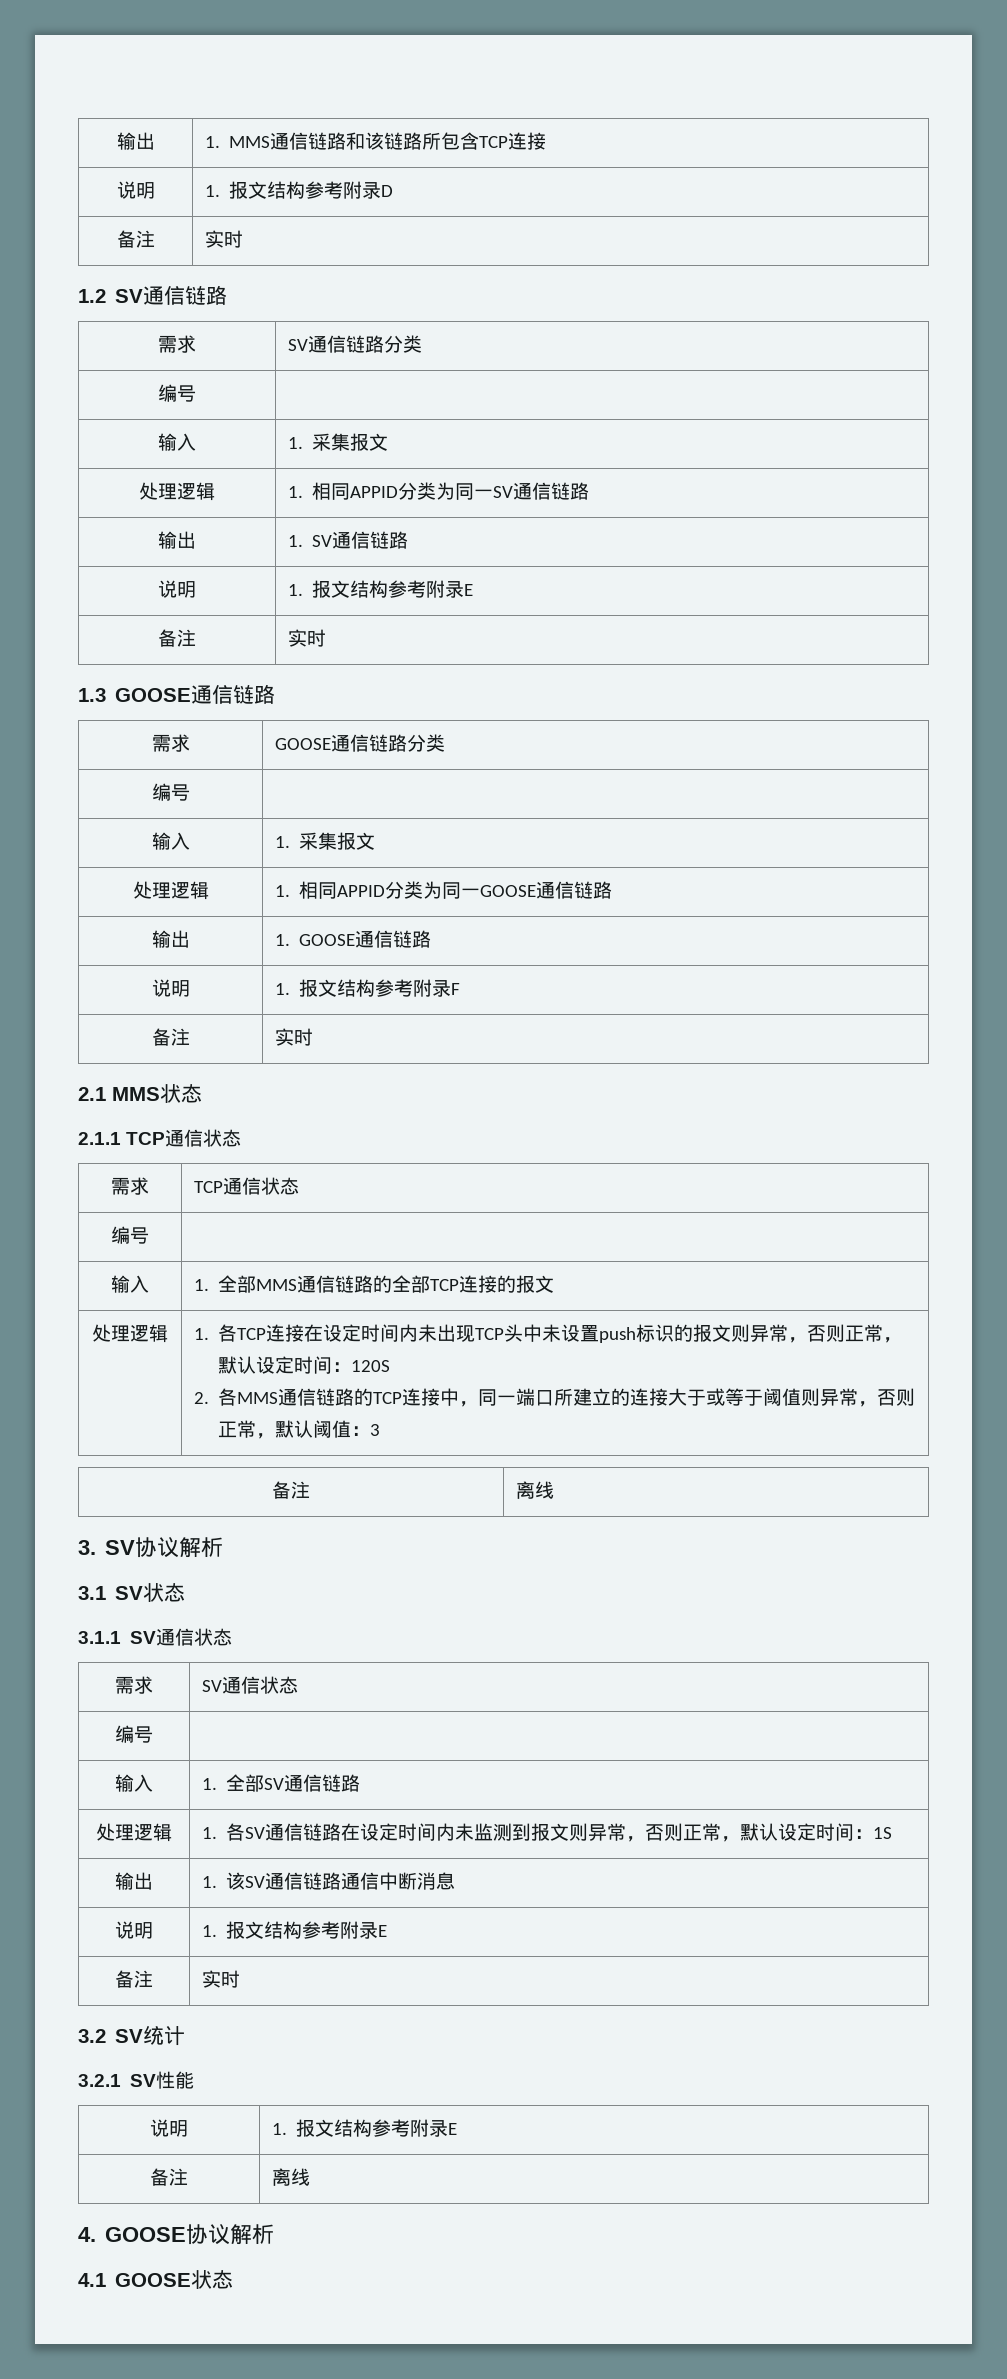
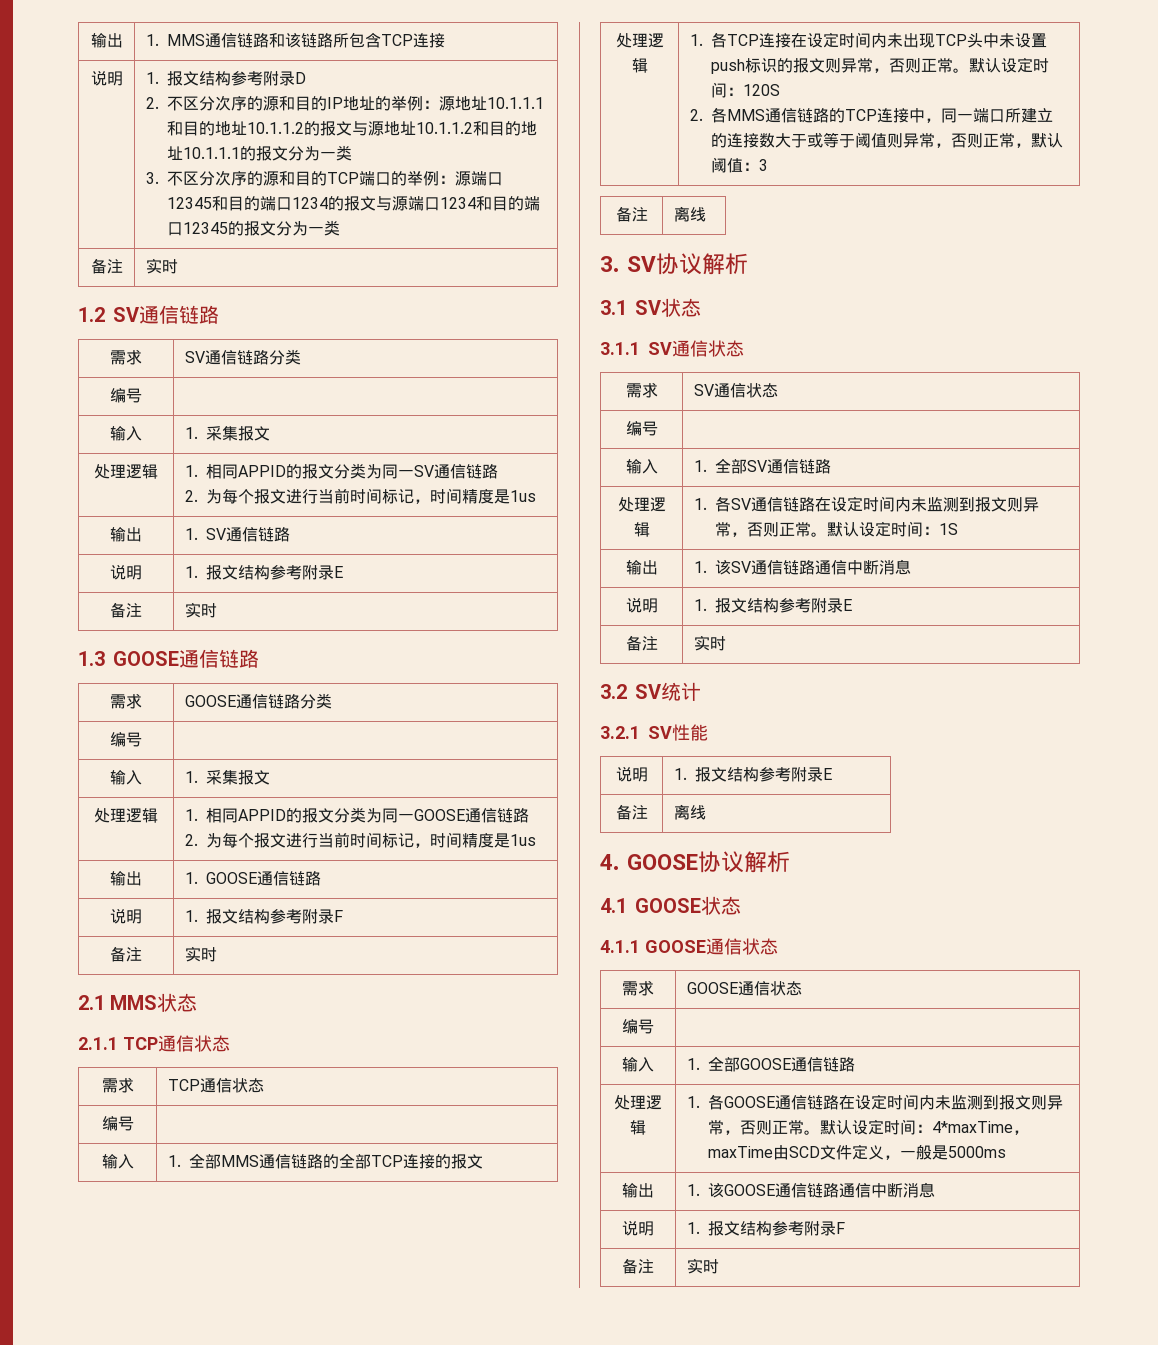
(394, 191) none -> [146,95,545,111] [167,121,538,136] [167,145,353,161] [146,170,504,186] [167,196,541,211] [167,220,341,236] // 2.不区分次序的源和目的IP地址的举例：源地址10.1.1.1和目的地址10.1.1.2的报文与源地址10.1.1.2和目的地址10.1.1.1的报文分为一类 // 3.不区分次序的源和目的TCP端口的举例：源端口12345和目的端口1234的报文与源端口1234和目的端口12345的报文分为一类
(399, 492) none -> [286,464,335,479] 的报文
(590, 491) none -> [185,488,537,504] // 2.为每个报文进行当前时间标记，时间精度是1us
(386, 891) none -> [286,808,335,823] 的报文
(613, 890) none -> [185,832,537,848] // 2.为每个报文进行当前时间标记，时间精度是1us
[883,1337,903,1343] ， -> [953,68,970,73] 。
(669, 1397) none -> [759,133,776,148] 数
[721,1836,741,1842] ， -> [811,532,828,537] 。
(234, 2279) none -> [600,938,778,955] [622,980,654,996] [687,981,803,996] [622,1019,654,1034] [622,1057,654,1072] [687,1056,856,1072] [614,1095,662,1110] [630,1120,646,1135] [687,1094,1064,1110] [708,1119,1030,1135] [708,1144,1007,1160] [622,1183,654,1198] [687,1182,936,1198] [622,1220,654,1236] [687,1221,846,1236] [622,1258,654,1274] [687,1258,720,1274] // 4.1.1 GOOSE通信状态 // 需求 | GOOSE通信状态 // 编号 | // 输入 | 1.全部GOOSE通信链路 // 处理逻辑 | 1.各GOOSE通信链路在设定时间内未监测到报文则异常，否则正常。默认设定时间：4*maxTime，maxTime由SCD文件定义，一般是5000ms // 输出 | 1.该GOOSE通信链路通信中断消息 // 说明 | 1.报文结构参考附录F // 备注 | 实时

